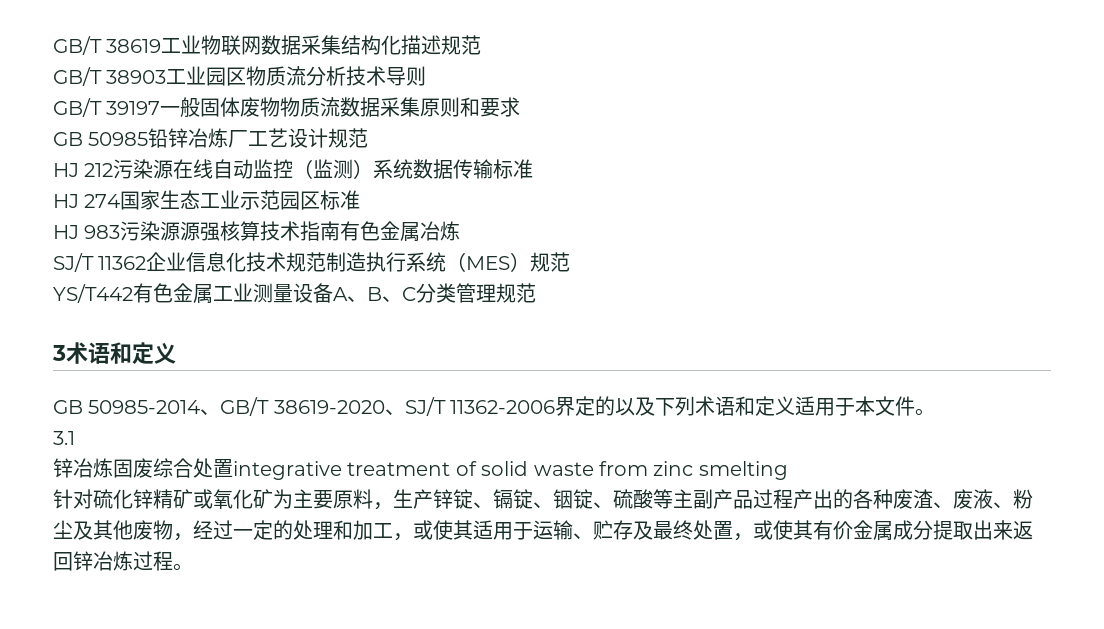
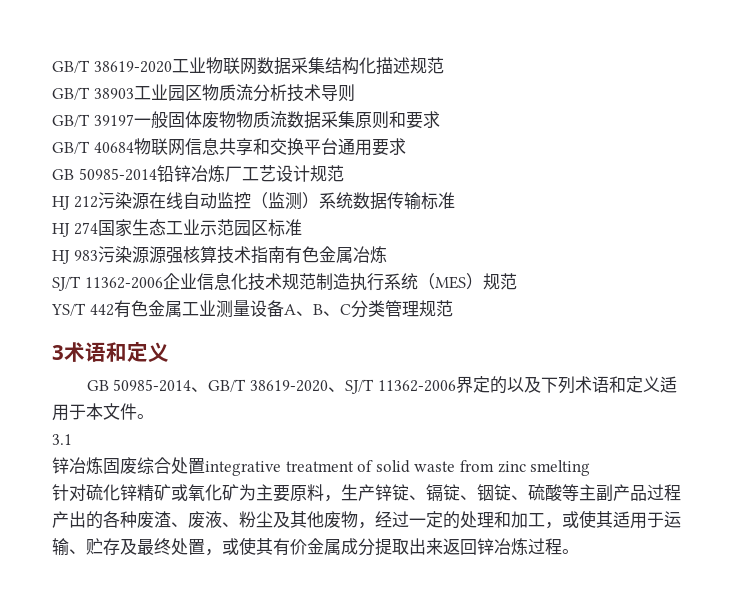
[53,36,162,55] GB/T 38619 -> [52,60,172,73] GB/T 38619-2020
[53,132,149,146] // GB 50985 -> [52,138,406,156] [52,168,157,181] // GB/T 40684物联网信息共享和交换平台通用要求 // GB 50985-2014
[98,256,147,270] 11362 -> [84,277,163,289] 11362-2006
[53,284,133,303] YS/T442 -> [51,303,114,316] YS/T 442

